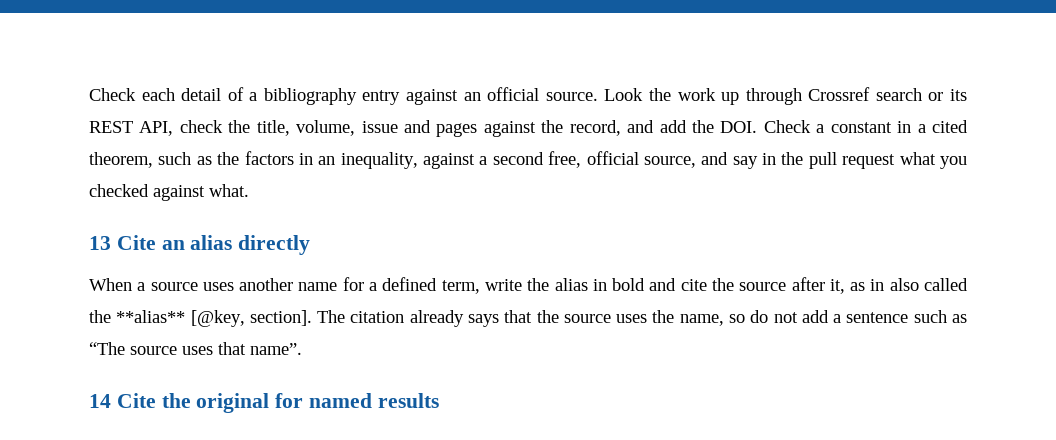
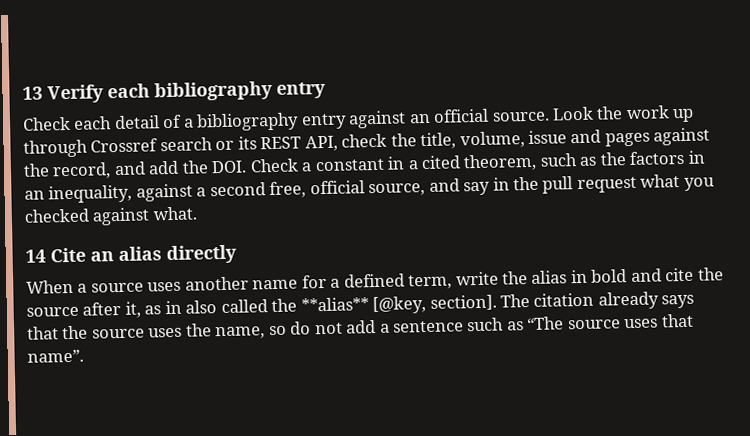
(89, 94) none -> [22,80,326,104] 13 Verify each bibliography entry //
[89,236,111,250] 13 -> [25,249,46,263] 14
[89,393,439,413] // 14 Cite the original for named results -> (84, 356) none

